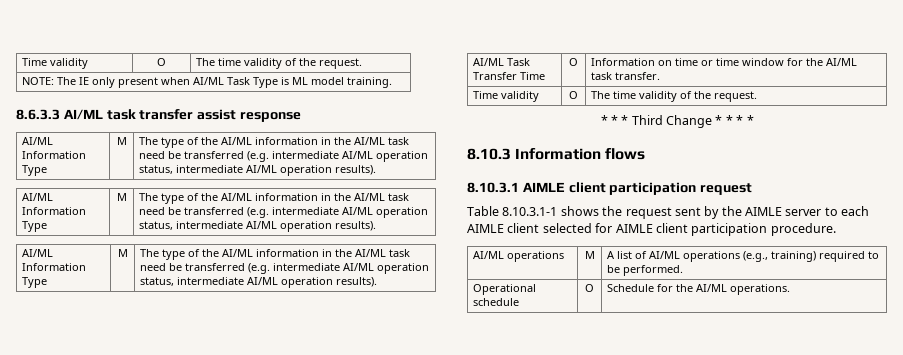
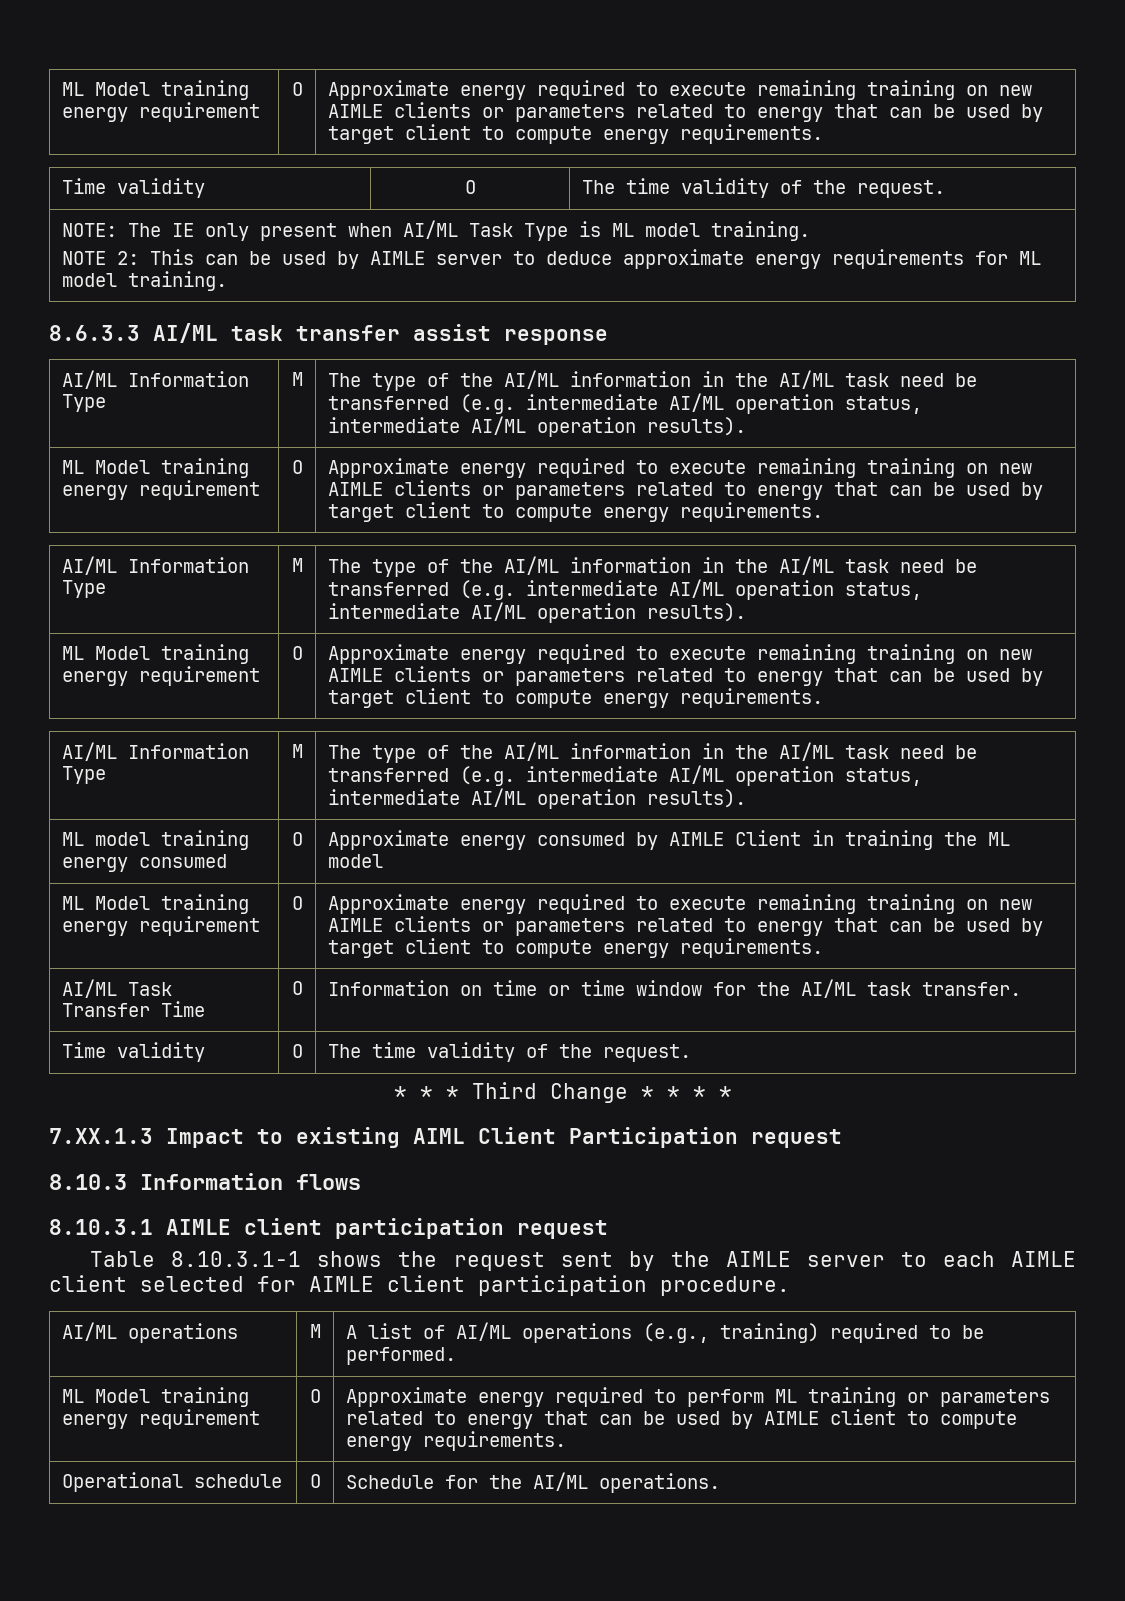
(22, 62) none -> [61,80,249,100] [61,102,260,122] [291,82,303,96] [327,80,1032,100] [327,102,1043,122] [327,124,823,144] ML Model training energy requirement | O | Approximate energy required to execute remaining training on new AIMLE clients or parameters related to energy that can be used by target client to compute energy requirements. //
(393, 82) none -> [61,249,1041,269] [61,271,227,291] // NOTE 2: This can be used by AIMLE server to deduce approximate energy requirements for ML model training.
(377, 170) none -> [61,458,249,478] [61,480,260,500] [291,460,303,474] [327,458,1032,478] [327,480,1043,500] [327,502,823,522] // ML Model training energy requirement | O | Approximate energy required to execute remaining training on new AIMLE clients or parameters related to energy that can be used by target client to compute energy requirements.
(377, 226) none -> [61,644,249,664] [61,666,260,686] [291,646,303,660] [327,644,1032,664] [327,666,1043,686] [327,688,823,708] // ML Model training energy requirement | O | Approximate energy required to execute remaining training on new AIMLE clients or parameters related to energy that can be used by target client to compute energy requirements.
(378, 282) none -> [61,830,249,850] [61,854,227,872] [291,832,303,846] [327,830,1010,850] [327,854,383,868] [61,894,249,914] [61,916,260,936] [291,896,303,910] [327,894,1032,914] [327,916,1043,936] [327,938,823,958] // ML model training energy consumed | O | Approximate energy consumed by AIMLE Client in training the ML model // ML Model training energy requirement | O | Approximate energy required to execute remaining training on new AIMLE clients or parameters related to energy that can be used by target client to compute energy requirements.
(754, 120) none -> [49,1127,842,1148] // 7.XX.1.3 Impact to existing AIML Client Participation request
(684, 270) none -> [61,1387,249,1407] [61,1409,260,1429] [309,1389,321,1403] [345,1387,1050,1407] [345,1409,1017,1429] [345,1431,566,1451] // ML Model training energy requirement | O | Approximate energy required to perform ML training or parameters related to energy that can be used by AIMLE client to compute energy requirements.

